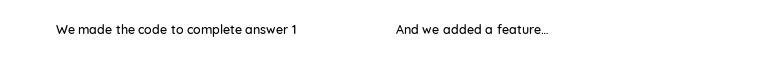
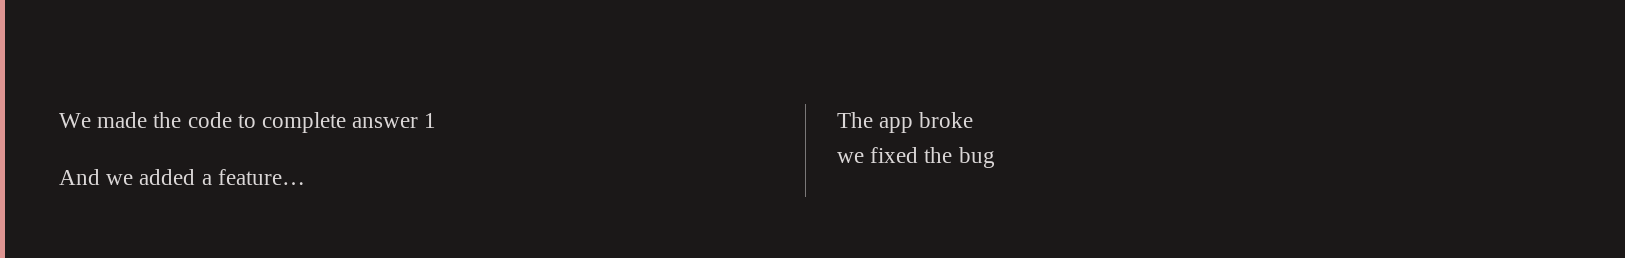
(548, 29) none -> [837,112,974,133] [837,147,995,168] // The app broke // we fixed the bug

